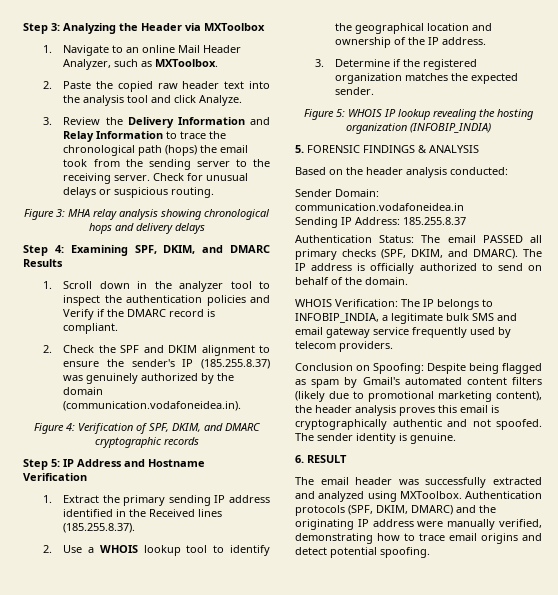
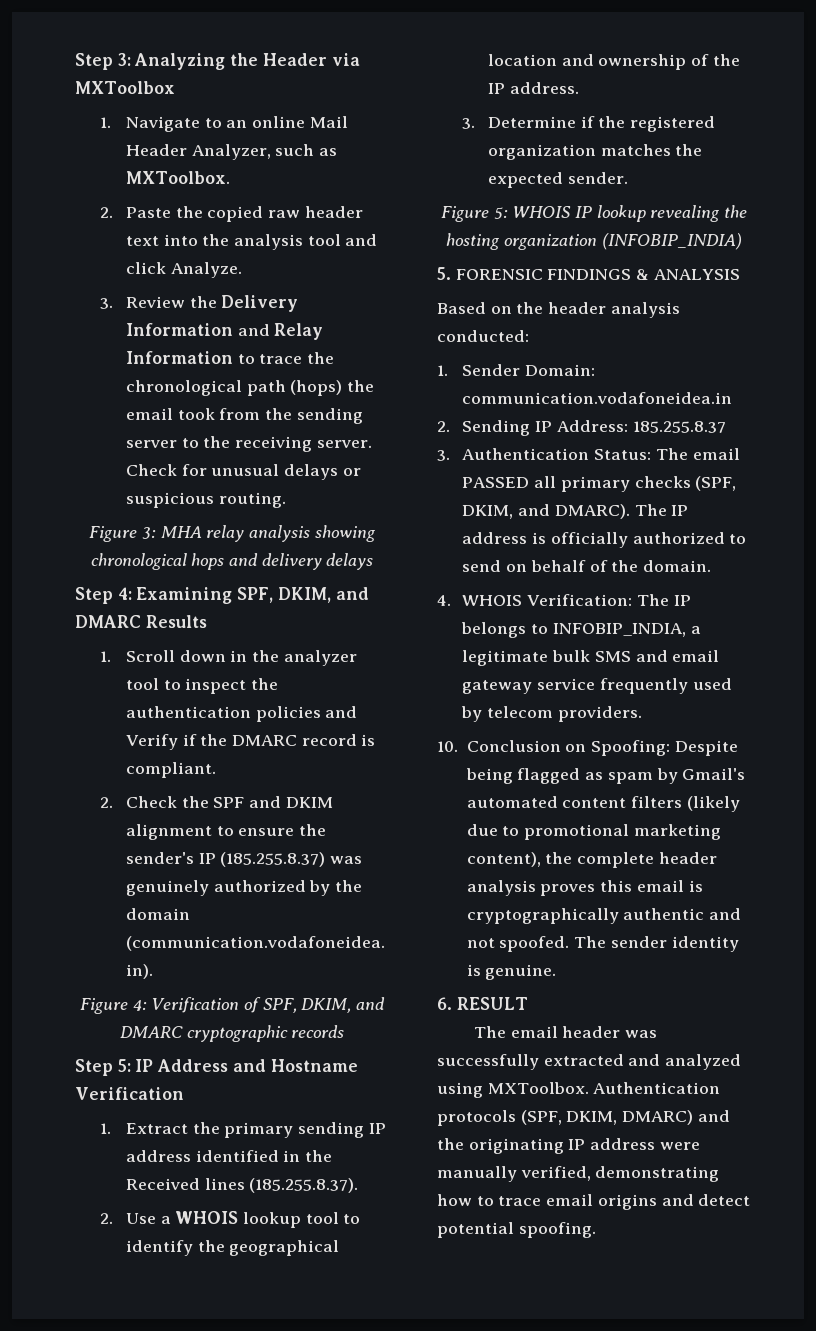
(508, 171) none -> [437,365,448,376] 1.
(464, 207) none -> [437,421,450,432] 2.
(466, 221) none -> [437,450,450,461] 3.
(408, 281) none -> [437,595,451,606] 4.
(393, 346) none -> [437,741,458,752] 10.
(312, 409) none -> [577,852,655,868] complete

